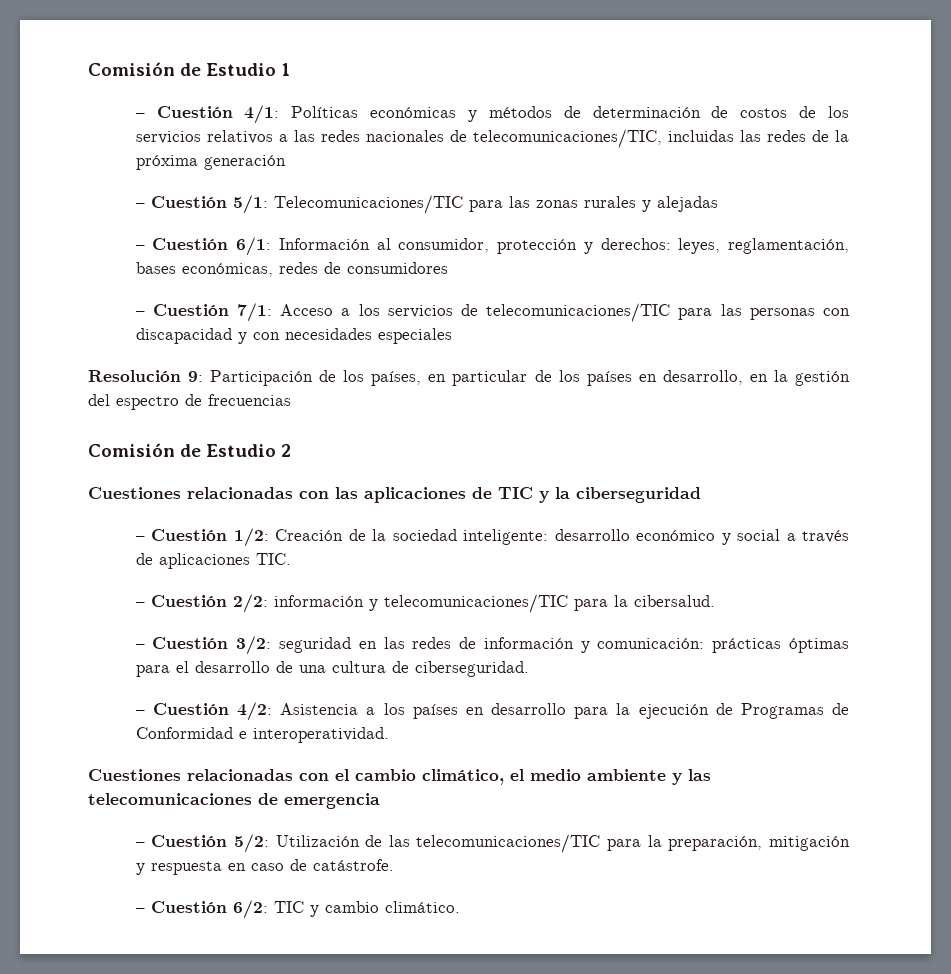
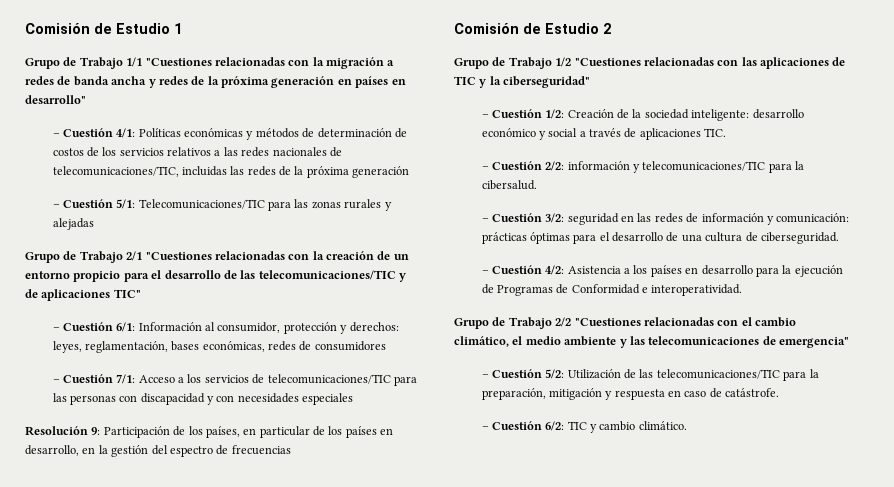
(291, 69) none -> [25,57,395,69] [25,76,406,88] [25,95,86,104] // Grupo de Trabajo 1/1 "Cuestiones relacionadas con la migración a redes de banda ancha y redes de la próxima generación en países en desarrollo"
(718, 204) none -> [25,251,409,263] [25,270,406,282] [25,289,141,301] // Grupo de Trabajo 2/1 "Cuestiones relacionadas con la creación de un entorno propicio para el desarrollo de las telecomunicaciones/TIC y de aplicaciones TIC"
[88,487,181,499] Cuestiones -> [454,57,641,69] Grupo de Trabajo 1/2 "Cuestiones
[576,487,701,503] ciberseguridad -> [503,76,591,88] ciberseguridad"
[88,769,181,781] Cuestiones -> [454,317,641,329] Grupo de Trabajo 2/2 "Cuestiones
[284,793,380,809] emergencia -> [779,337,849,348] emergencia"

